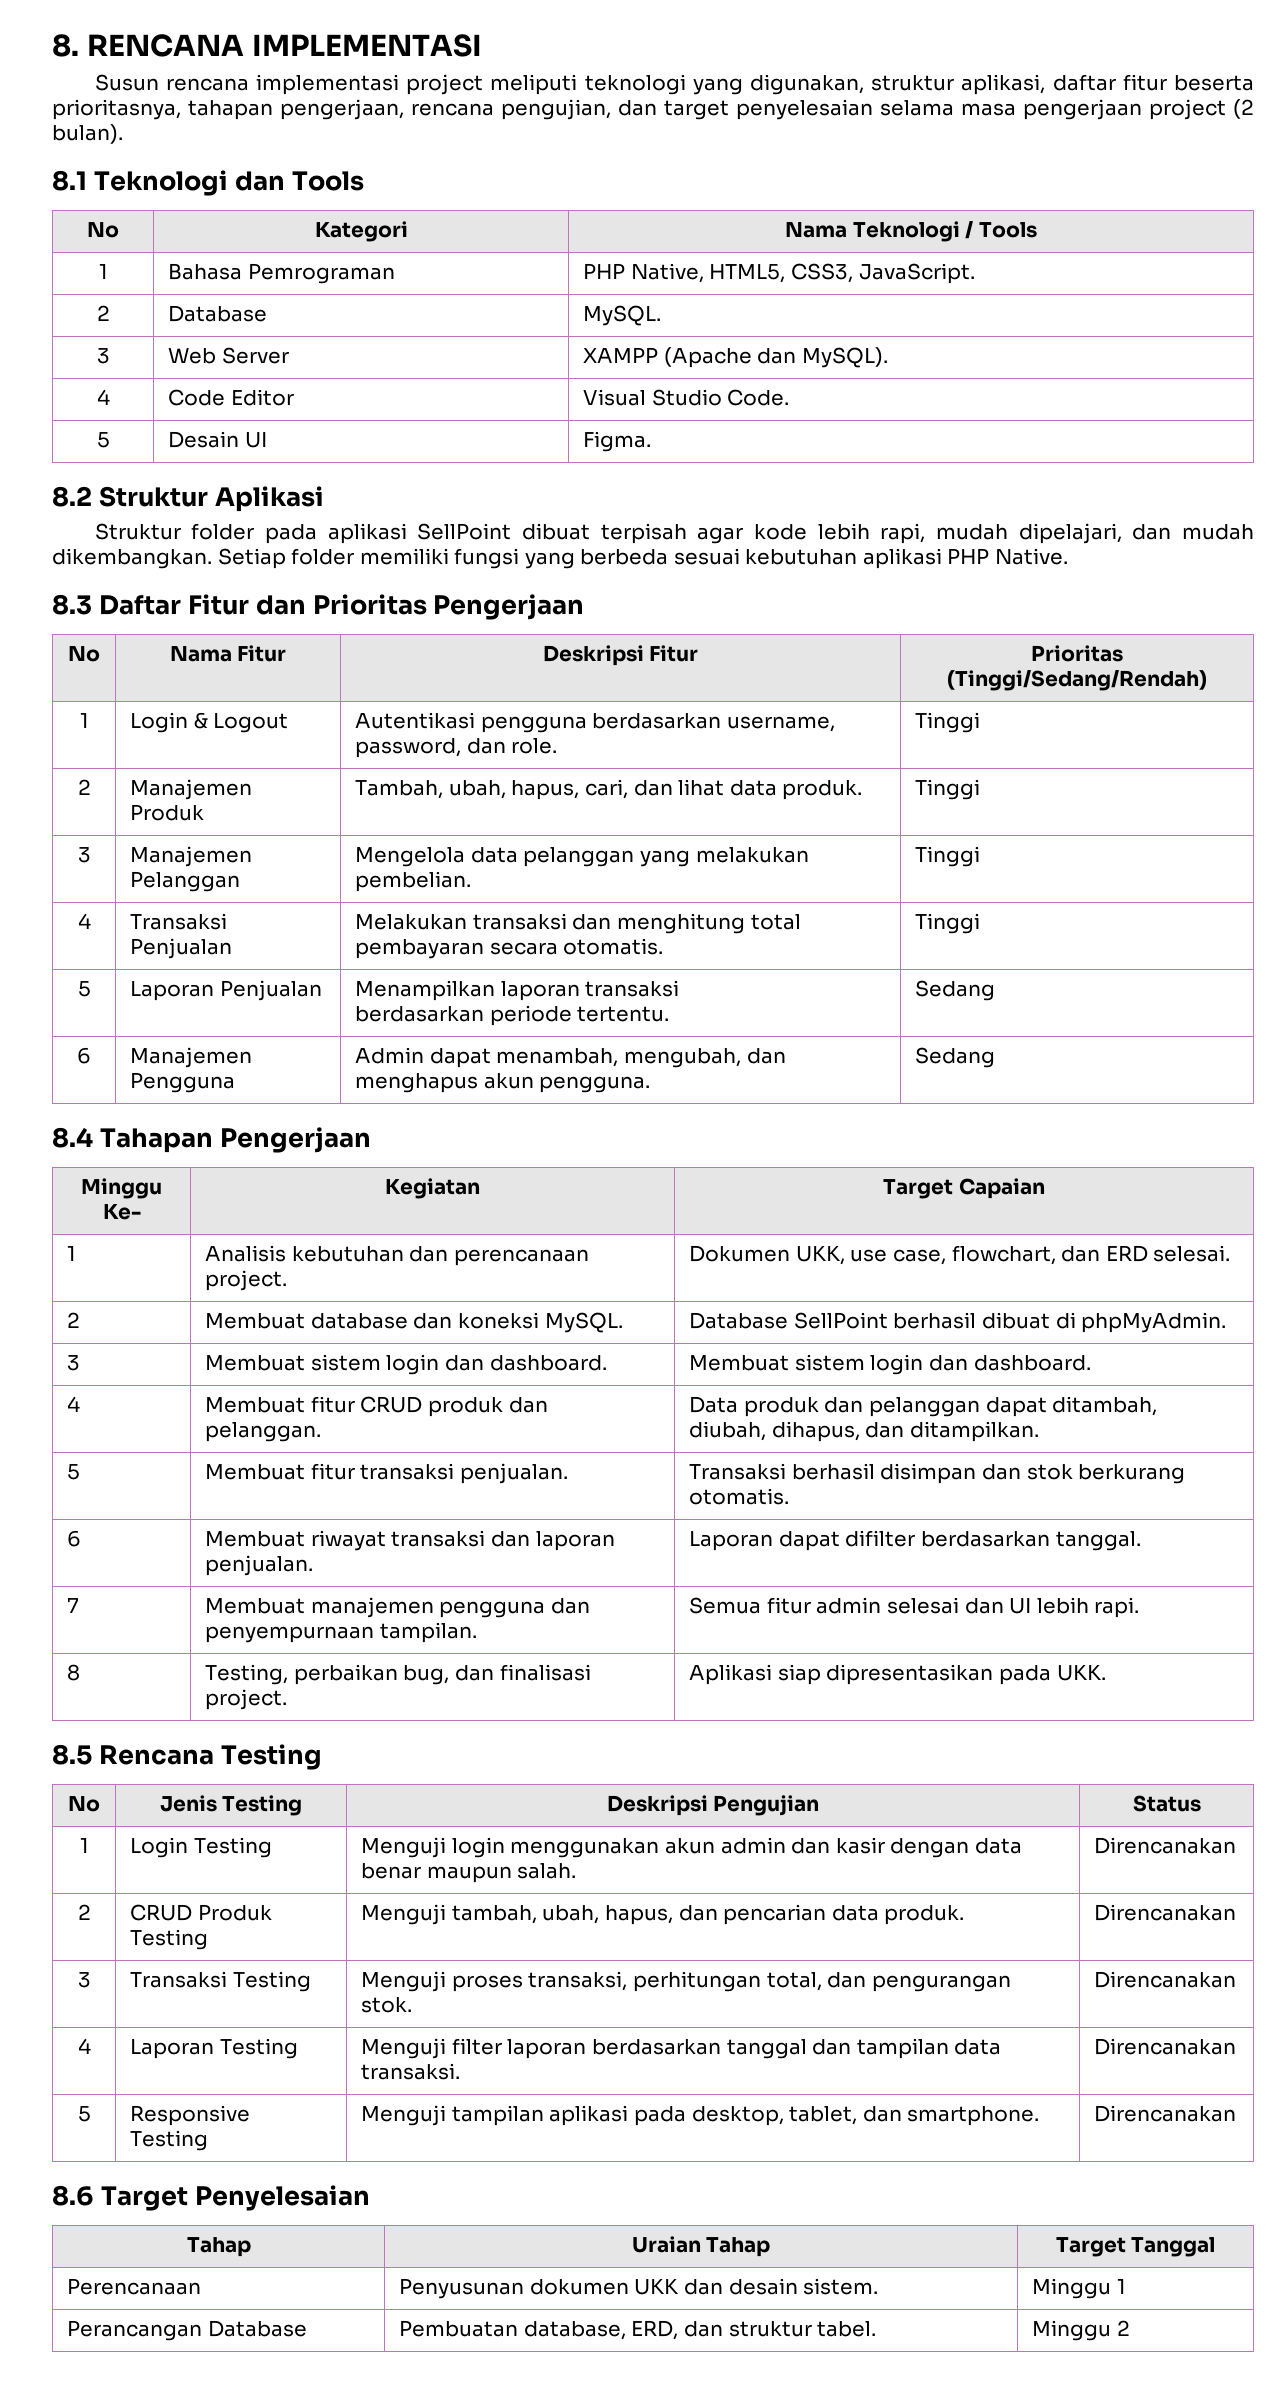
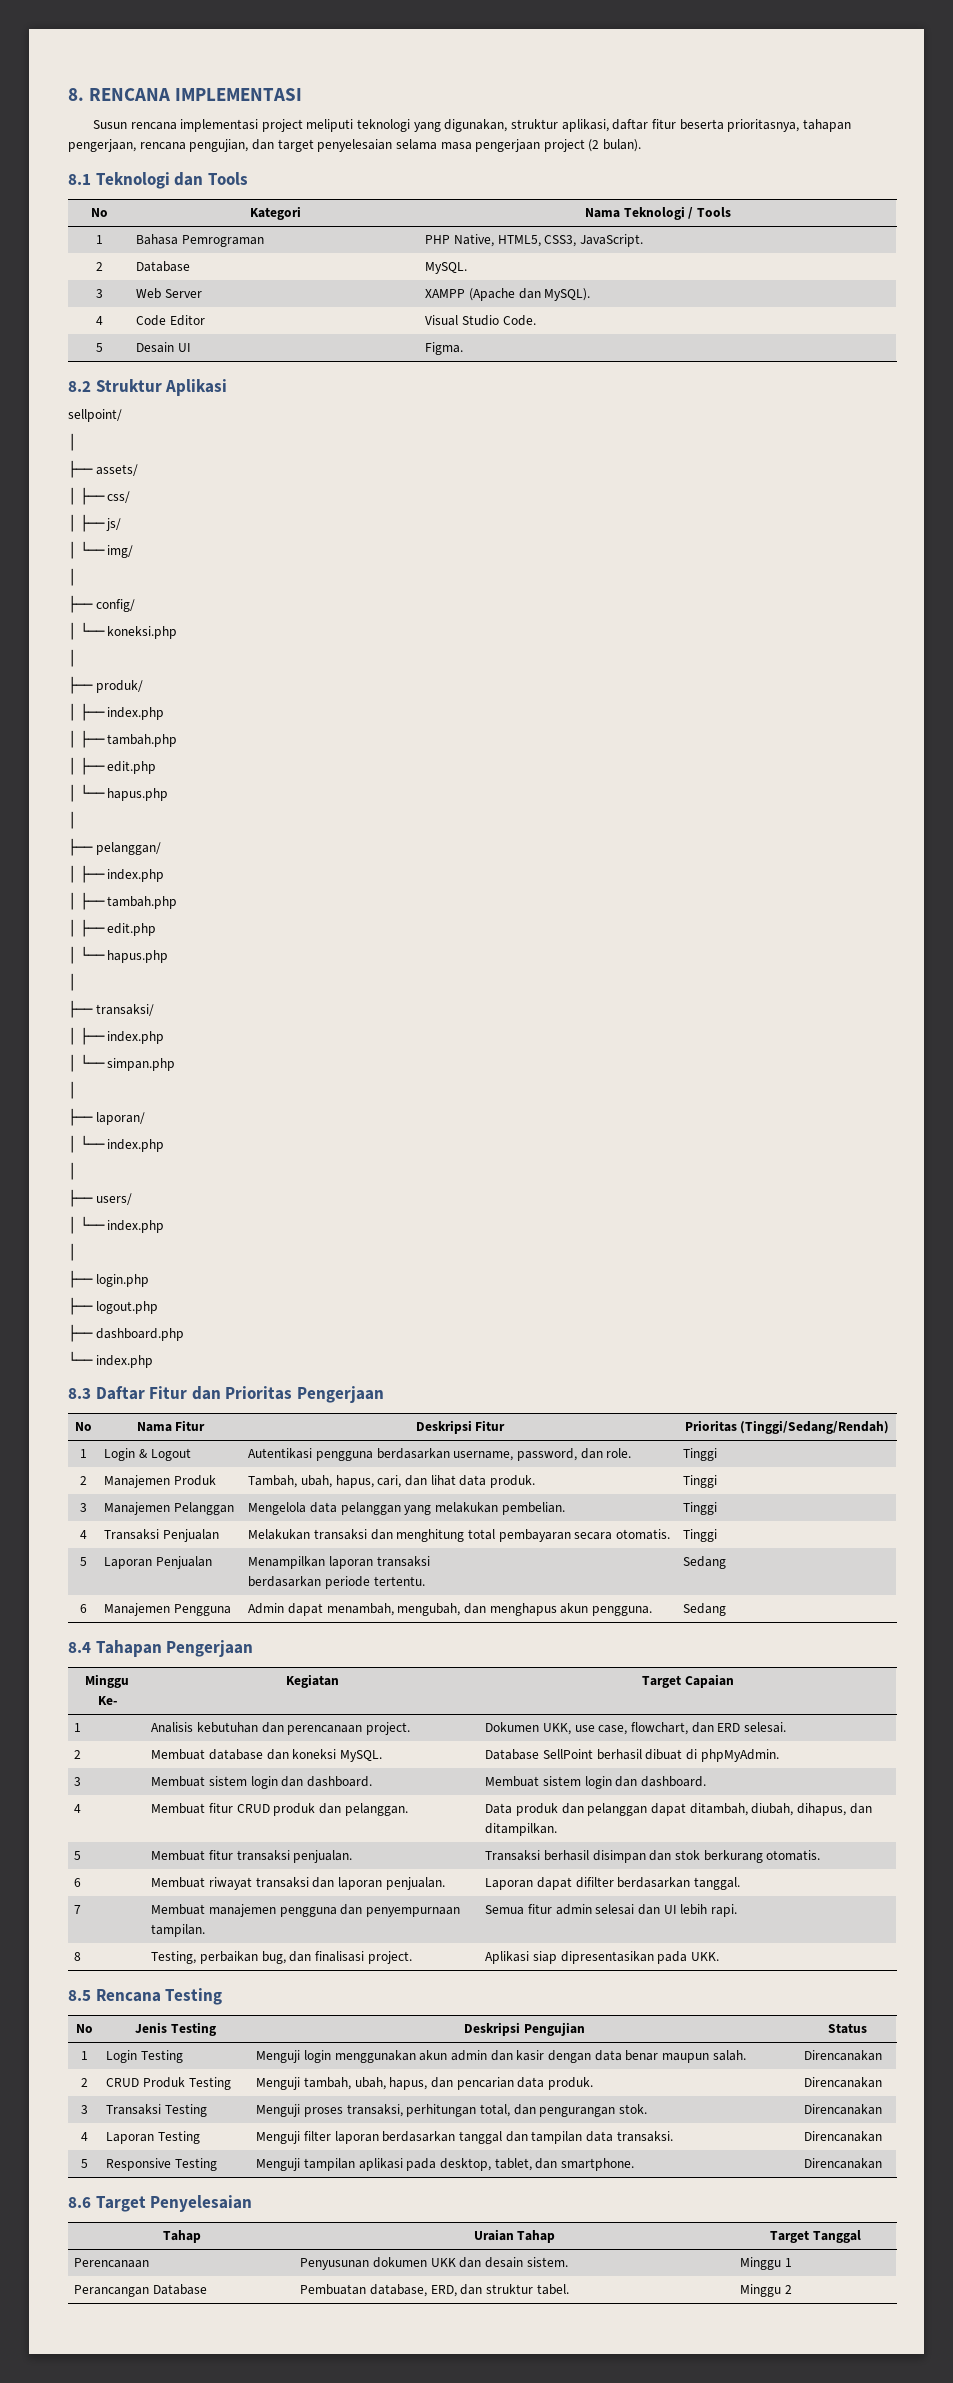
[94,523,1254,544] [52,548,1068,569] Struktur folder pada aplikasi SellPoint dibuat terpisah agar kode lebih rapi, mudah dipelajari, dan mudah dikembangkan. Setiap folder memiliki fungsi yang berbeda sesuai kebutuhan aplikasi PHP Native. -> [68,409,122,422] [68,433,76,451] [68,460,138,478] [68,487,131,505] [68,514,122,532] [68,541,134,559] [68,568,76,586] [68,595,135,613] [68,622,178,640] [68,649,76,667] [68,676,143,694] [68,703,165,721] [68,730,178,748] [68,757,157,775] [68,784,169,802] [68,811,76,829] [68,838,161,856] [68,865,165,883] [68,892,178,910] [68,919,157,937] [68,946,169,964] [68,973,76,991] [68,1000,154,1018] [68,1027,165,1045] [68,1054,176,1072] [68,1081,76,1099] [68,1108,145,1126] [68,1135,165,1153] [68,1162,76,1180] [68,1189,132,1207] [68,1216,165,1234] [68,1243,76,1261] [68,1270,149,1288] [68,1297,158,1315] [68,1324,184,1342] [68,1351,153,1368] sellpoint/ // │ // ├── assets/ // │ ├── css/ // │ ├── js/ // │ └── img/ // │ // ├── config/ // │ └── koneksi.php // │ // ├── produk/ // │ ├── index.php // │ ├── tambah.php // │ ├── edit.php // │ └── hapus.php // │ // ├── pelanggan/ // │ ├── index.php // │ ├── tambah.php // │ ├── edit.php // │ └── hapus.php // │ // ├── transaksi/ // │ ├── index.php // │ └── simpan.php // │ // ├── laporan/ // │ └── index.php // │ // ├── users/ // │ └── index.php // │ // ├── login.php // ├── logout.php // ├── dashboard.php // └── index.php

